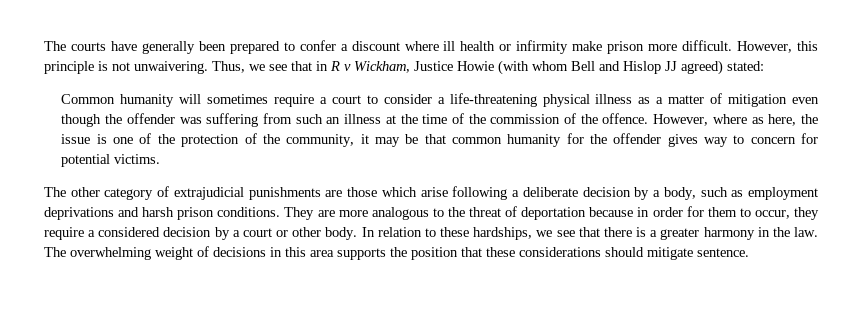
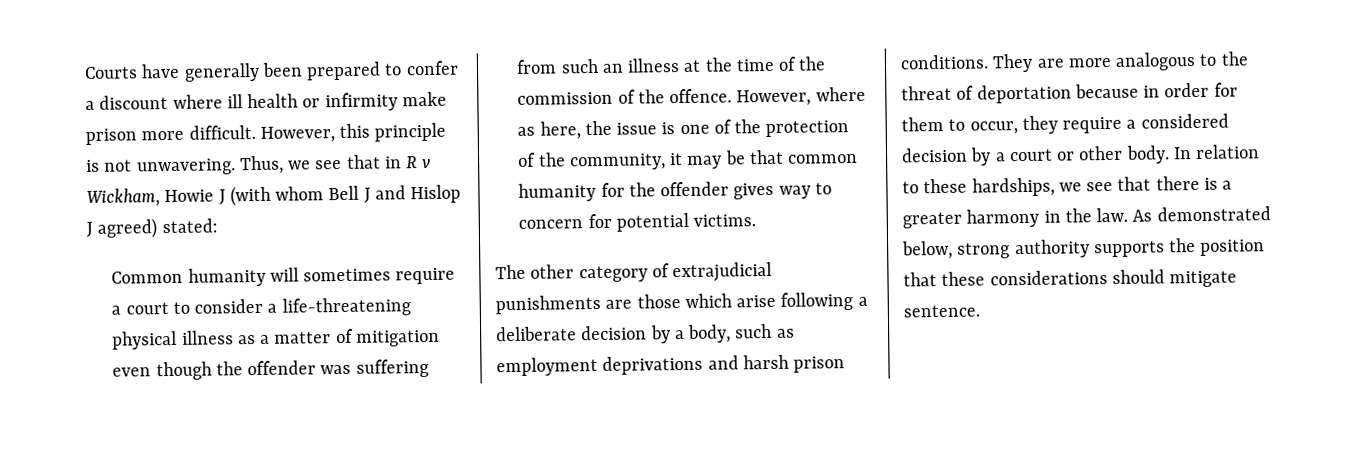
[44,41,106,51] The courts -> [84,66,138,79] Courts
[134,61,208,74] unwaivering. -> [136,158,236,176] unwavering.
[414,61,494,71] Justice Howie -> [164,189,226,205] Howie J
(595, 66) none -> [363,187,371,203] J
[665,61,677,71] JJ -> [86,221,93,237] J
[44,246,334,260] The overwhelming weight of decisions in this area -> [1132,206,1271,222] [902,239,1090,260] As demonstrated below, strong authority

